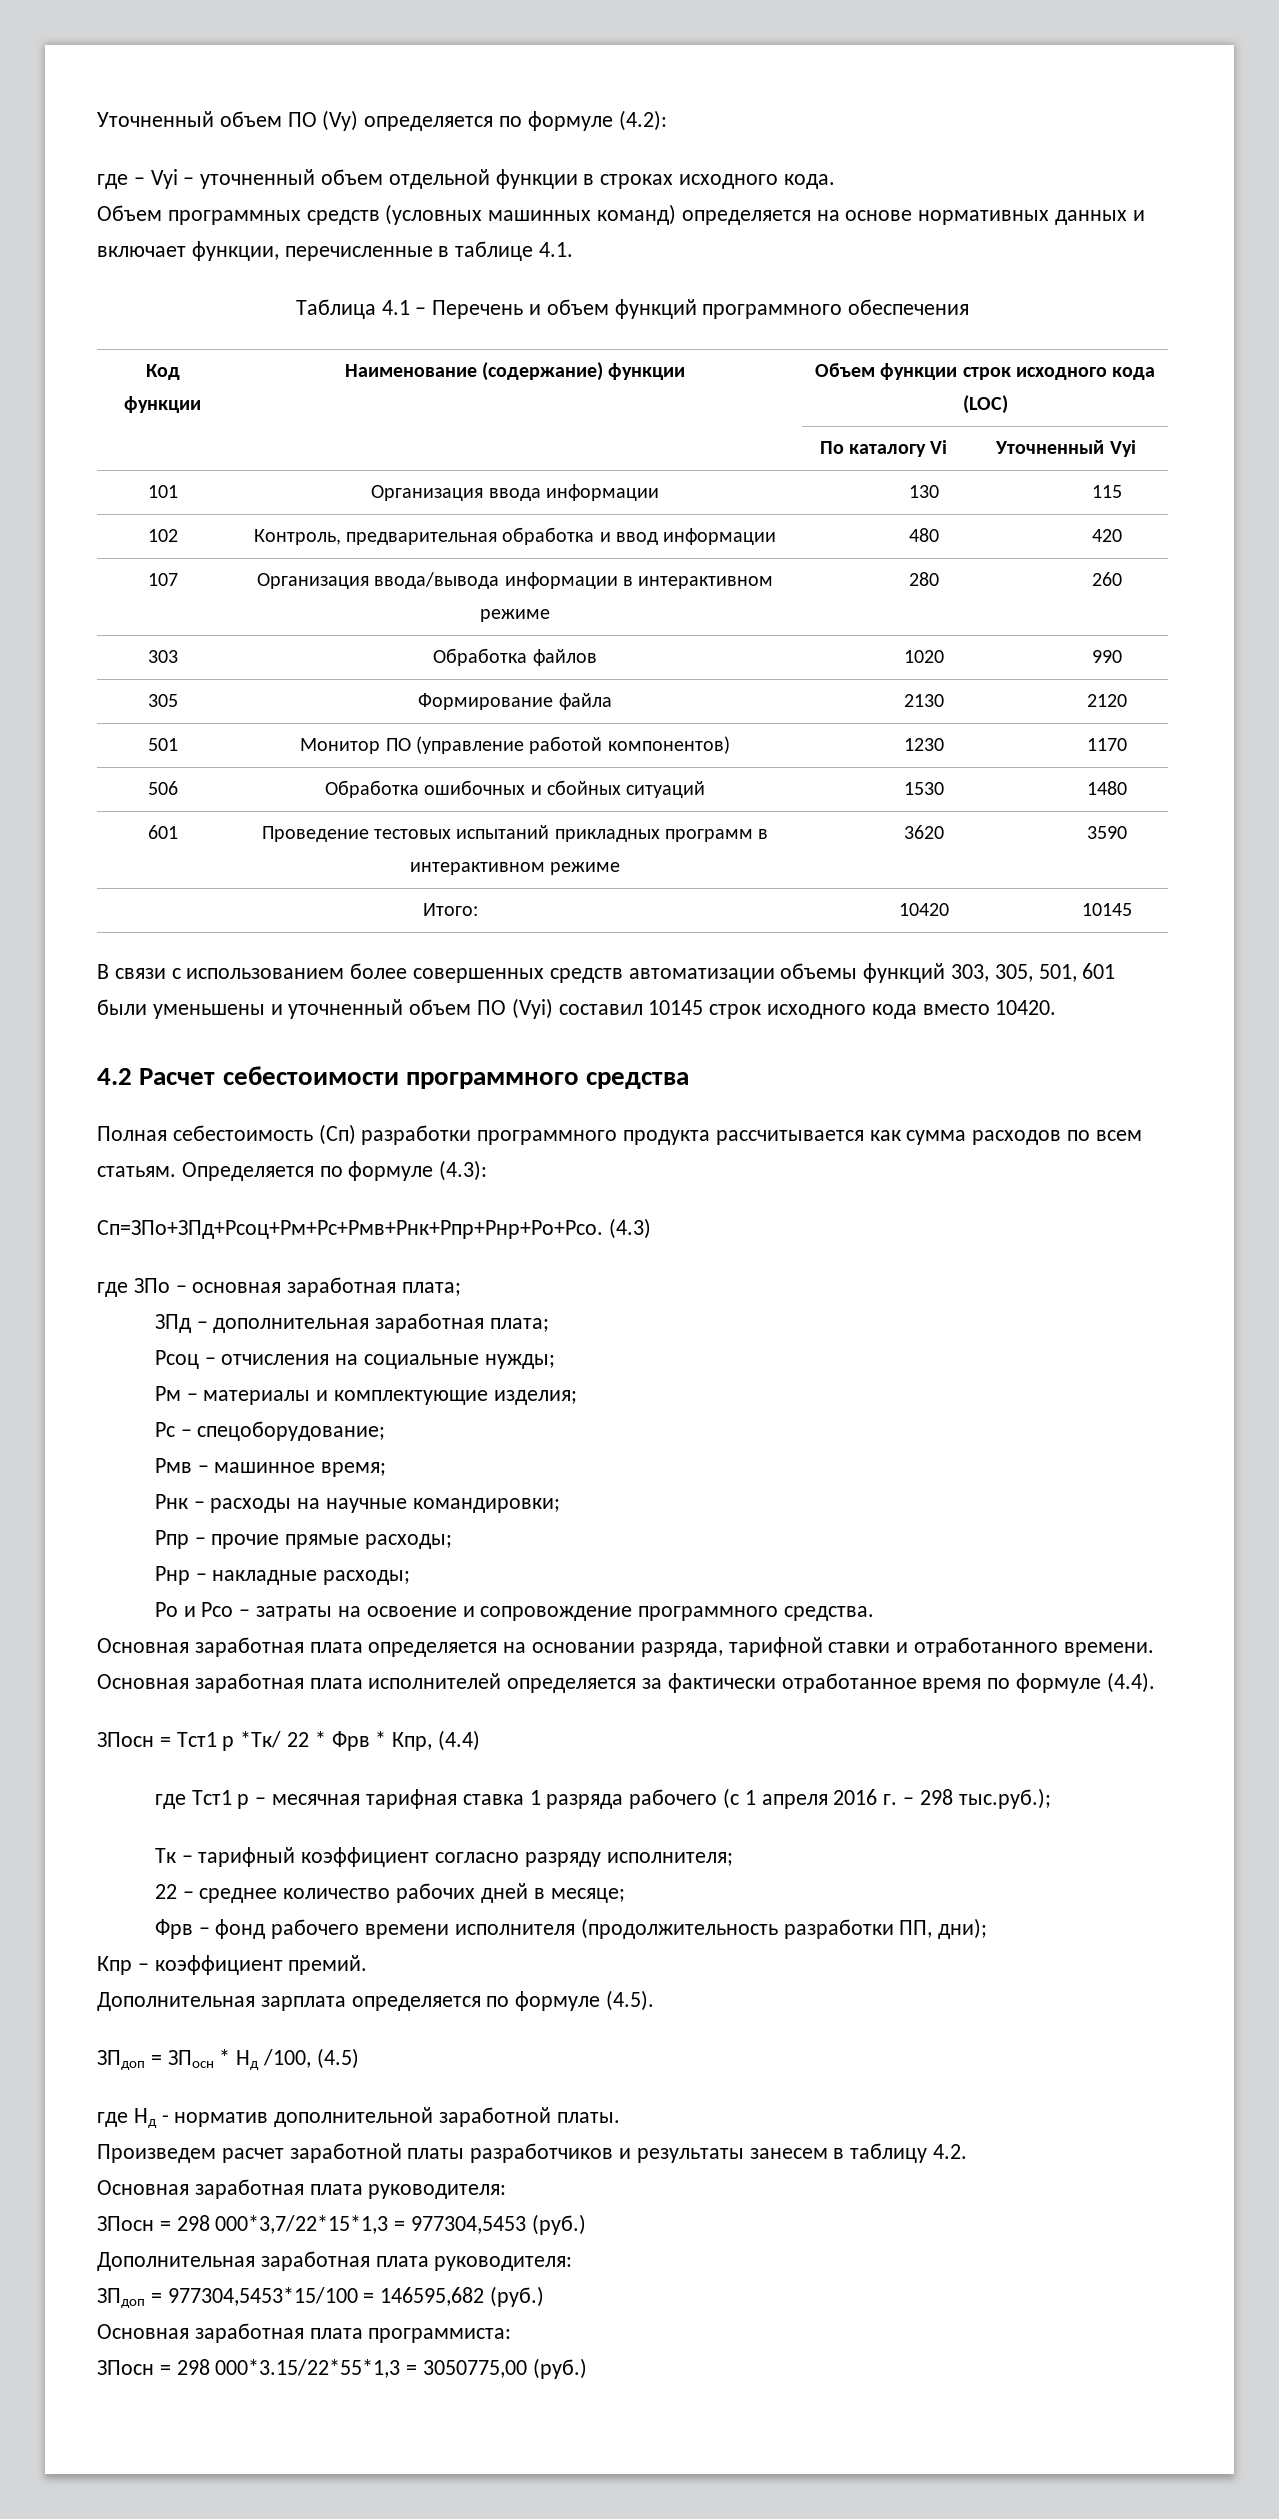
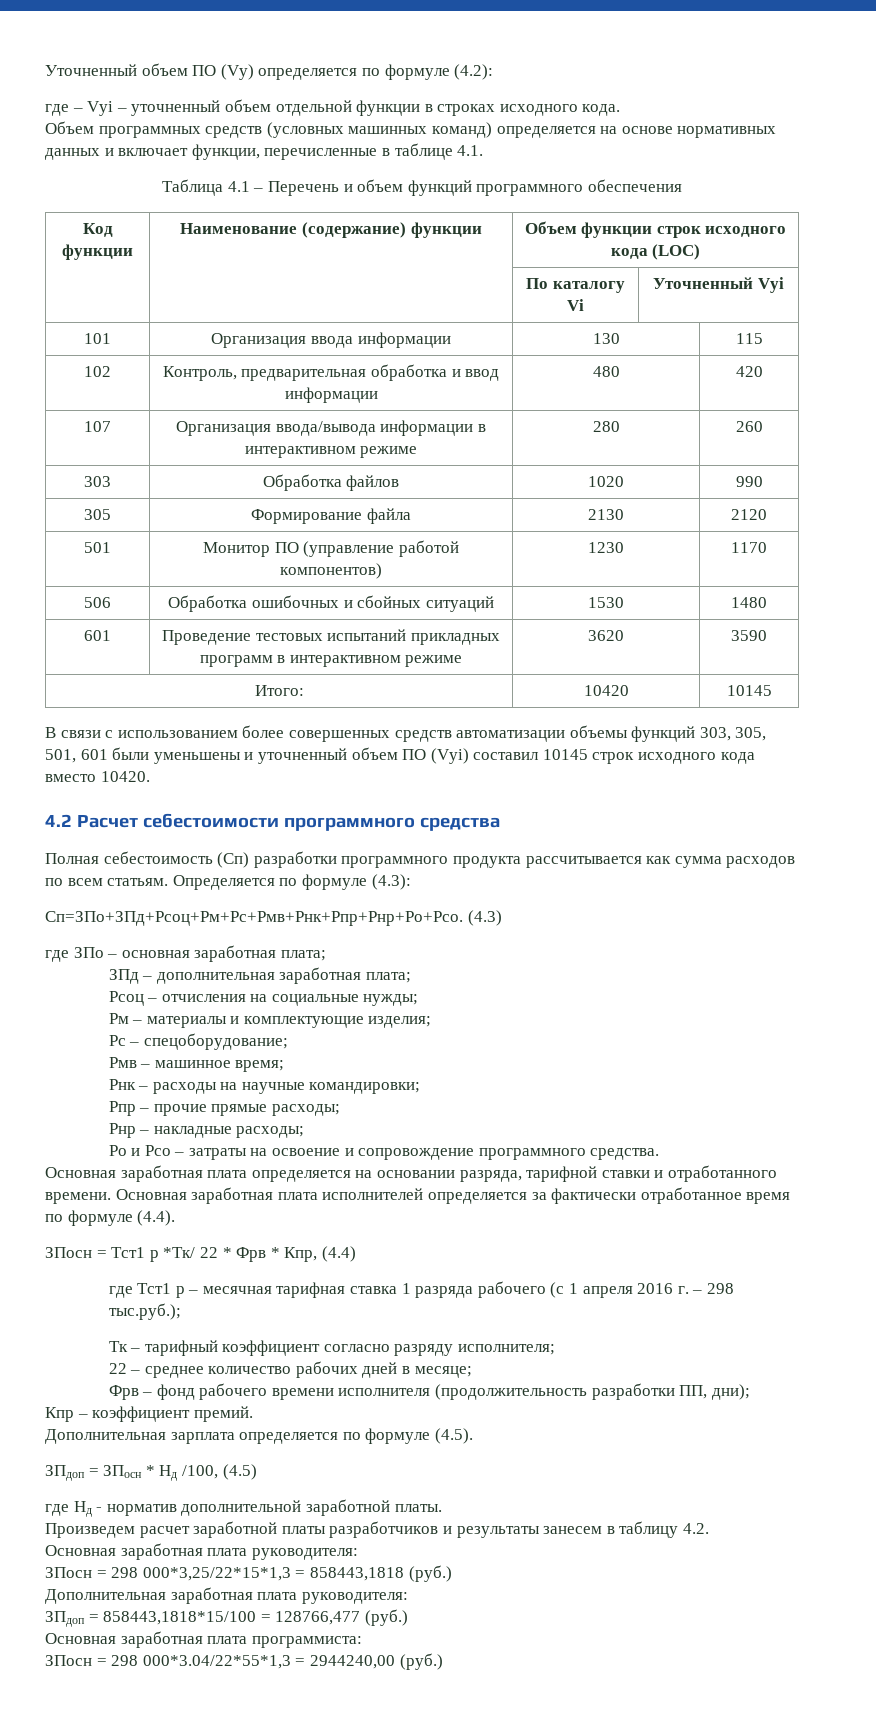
[215,2215,527,2234] 000*3,7/22*15*1,3 = 977304,5453 -> [142,1567,404,1581] 000*3,25/22*15*1,3 = 858443,1818
[167,2287,485,2306] 977304,5453*15/100 = 146595,682 -> [103,1611,361,1625] 858443,1818*15/100 = 128766,477
[215,2359,528,2378] 000*3.15/22*55*1,3 = 3050775,00 -> [142,1655,395,1669] 000*3.04/22*55*1,3 = 2944240,00

